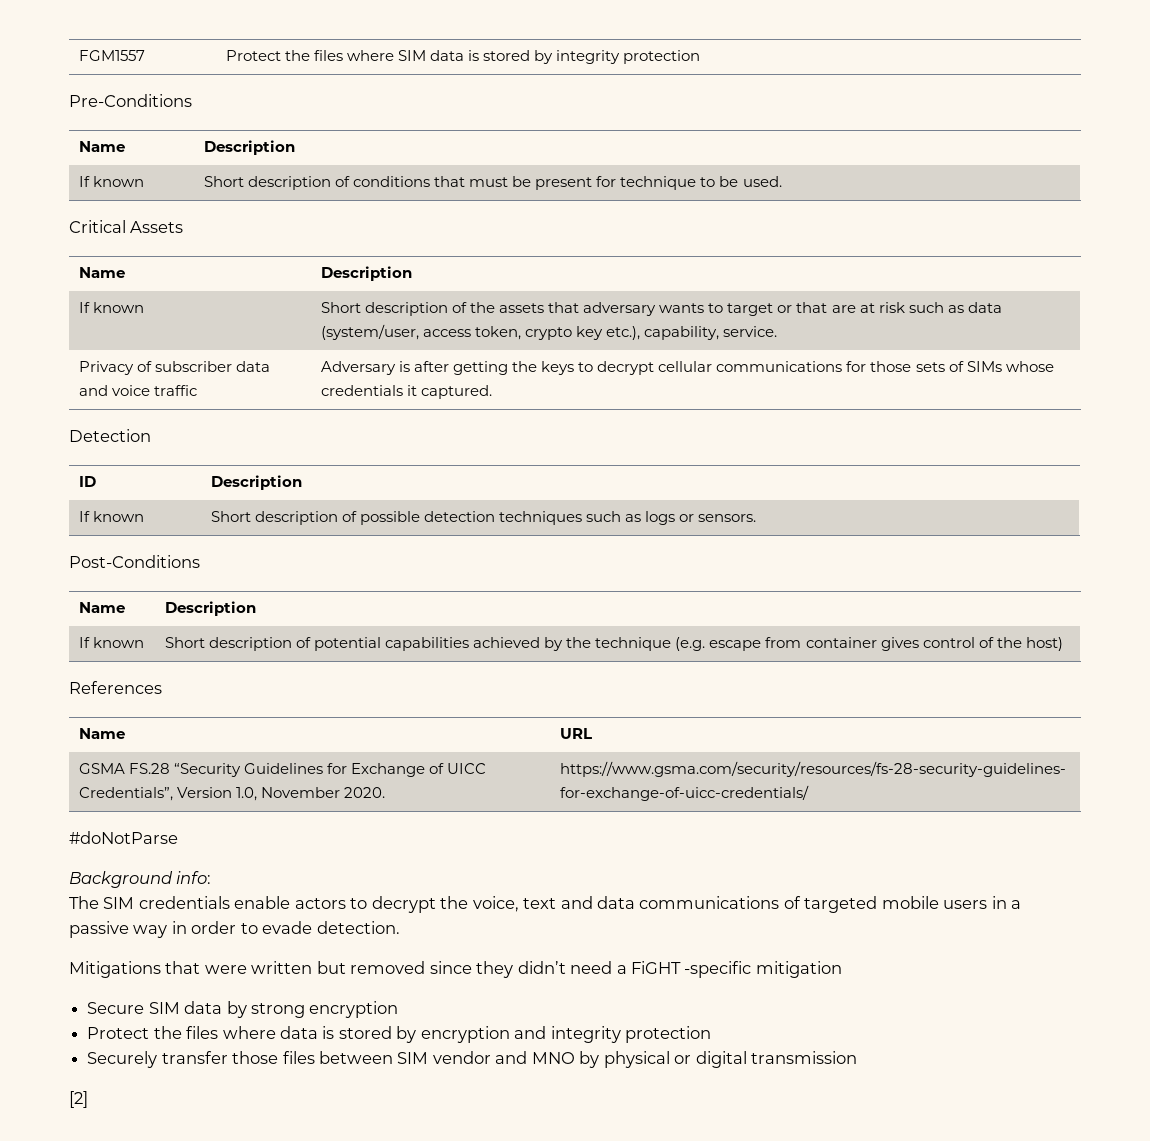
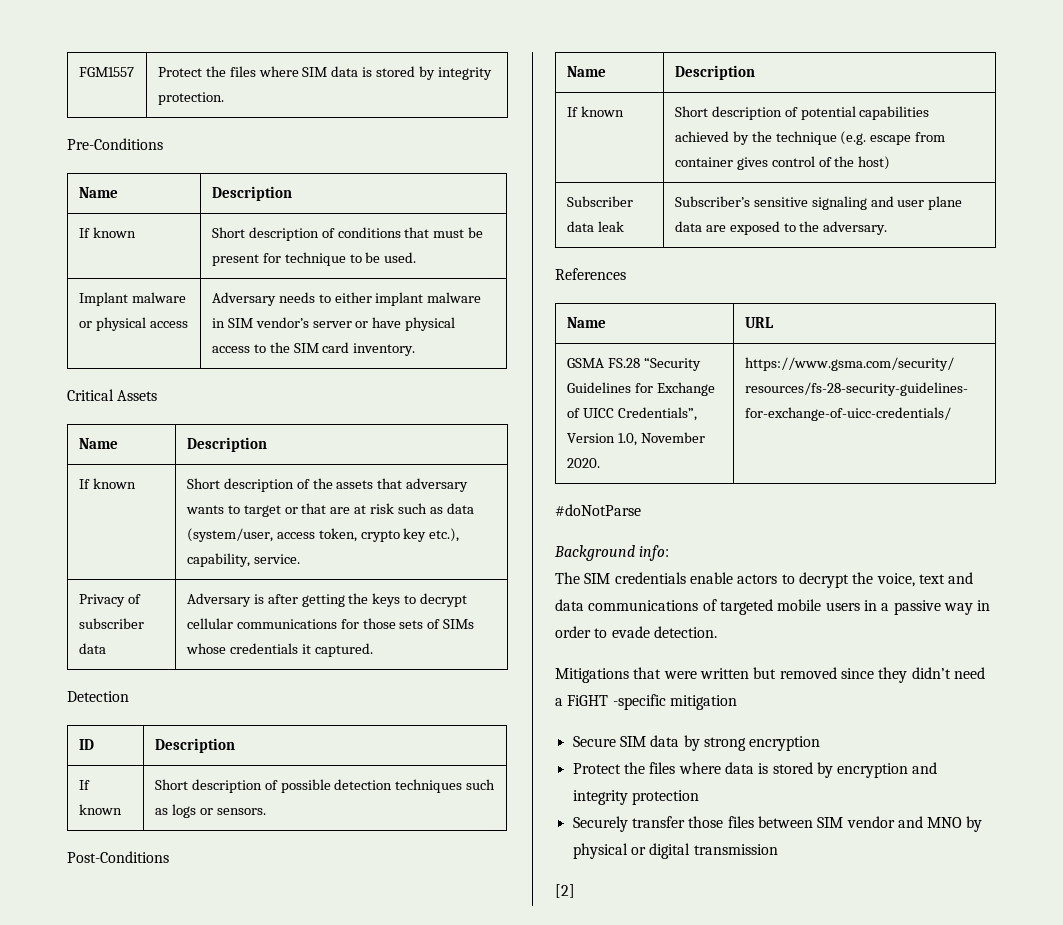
[623,50,701,64] protection -> [157,92,224,105] protection.
(782, 181) none -> [78,292,186,306] [78,317,188,331] [211,292,482,306] [211,317,456,331] [211,342,416,356] // Implant malware or physical access | Adversary needs to either implant malware in SIM vendor’s server or have physical access to the SIM card inventory.
[78,385,198,396] and voice traffic -> (106, 648) none
(1063, 644) none -> [566,196,633,207] [566,221,624,232] [674,196,963,210] [674,221,888,235] // Subscriber data leak | Subscriber’s sensitive signaling and user plane data are exposed to the adversary.

